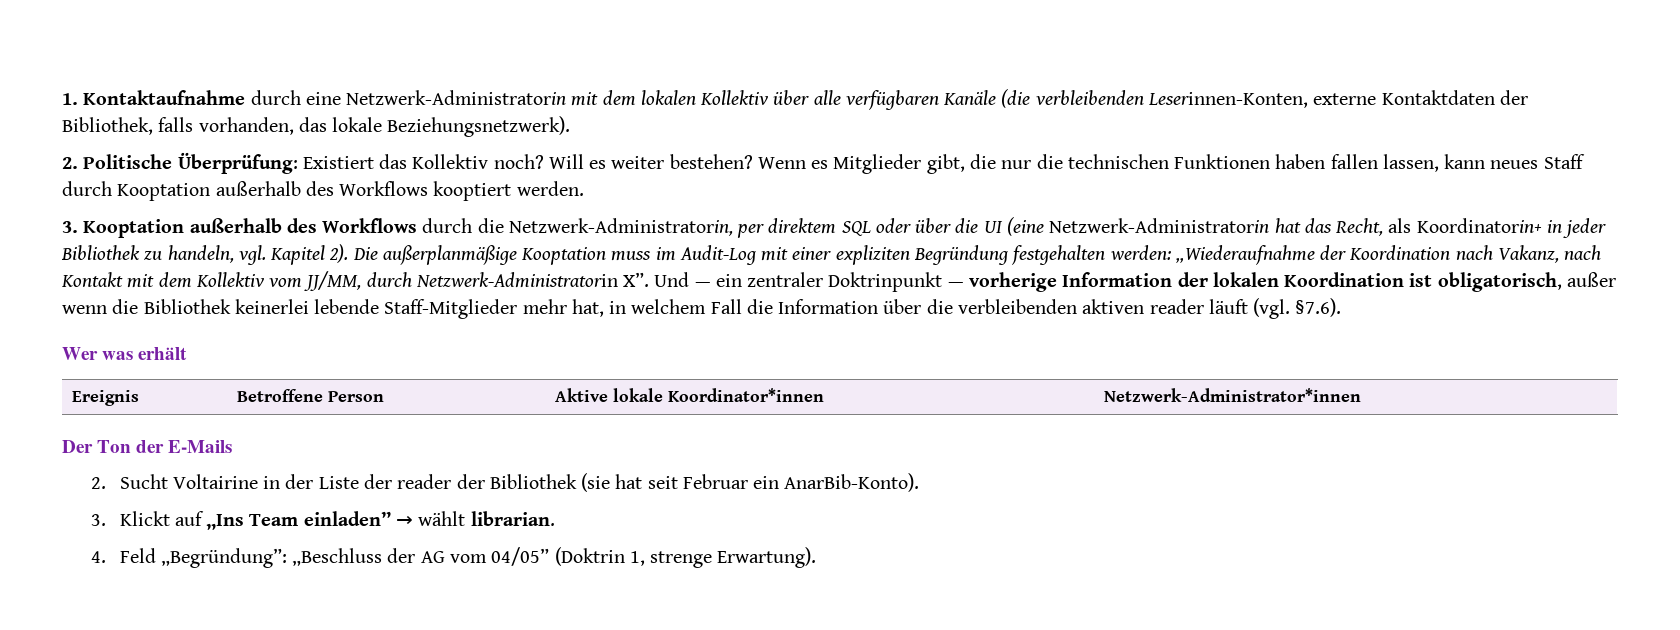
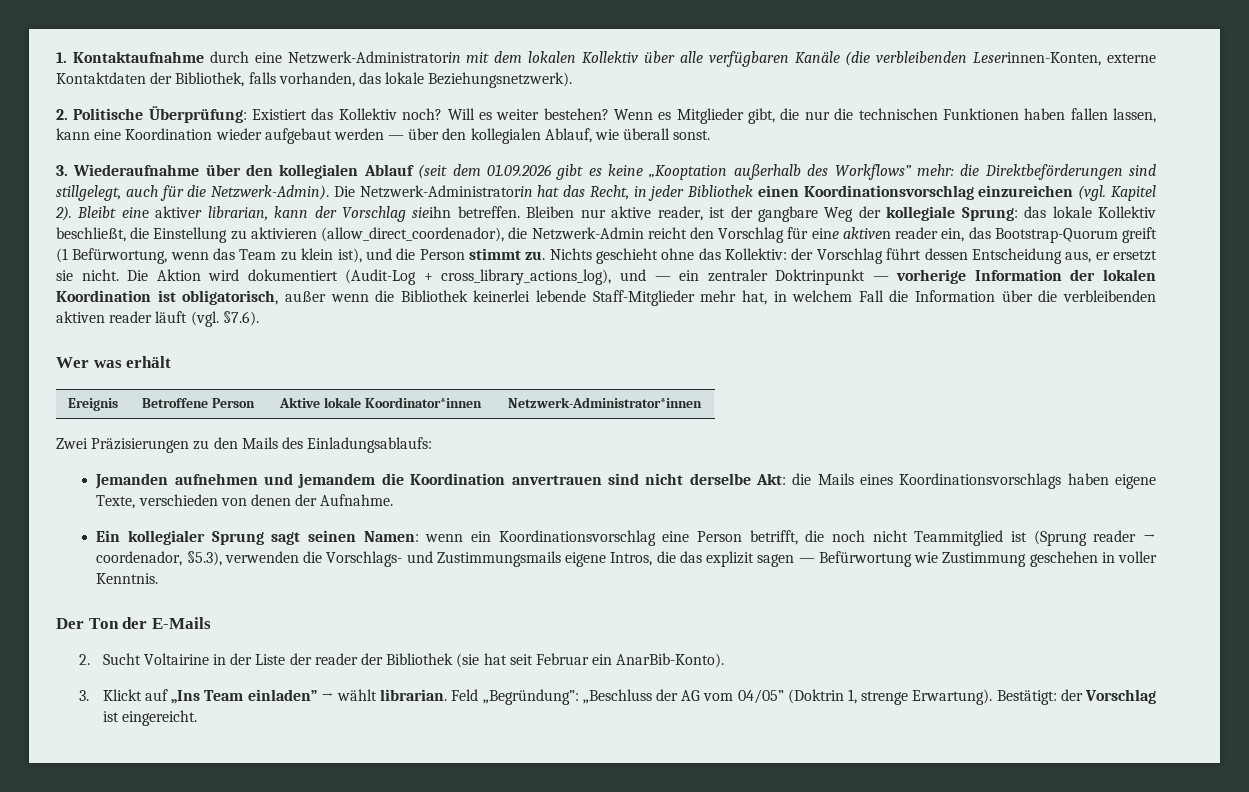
[1490,154,1585,169] [62,181,584,201] [62,217,1044,238] neues Staff durch Kooptation außerhalb des Workflows kooptiert werden. // 3. Kooptation außerhalb des Workflows durch die Netzwerk-Administratorin, per direktem SQL oder über die UI (eine -> [94,128,711,144] [56,164,1156,180] [56,185,355,201] eine Koordination wieder aufgebaut werden — über den kollegialen Ablauf, wie überall sonst. // 3. Wiederaufnahme über den kollegialen Ablauf (seit dem 01.09.2026 gibt es keine „Kooptation außerhalb des Workflows” mehr: die Direktbeförderungen sind stillgelegt, auch für die Netzwerk-Admin). Die
[1388,218,1542,233] als Koordinatorin+ -> (629, 192) none
[143,244,1602,265] [61,271,690,291] zu handeln, vgl. Kapitel 2). Die außerplanmäßige Kooptation muss im Audit-Log mit einer expliziten Begründung festgehalten werden: „Wiederaufnahme der Koordination nach Vakanz, nach Kontakt mit dem Kollektiv vom JJ/MM, durch Netzwerk-Administratorin X”. Und -> [757,185,1156,201] [55,206,1156,222] [56,227,1157,243] [56,248,1157,264] [56,269,646,285] einen Koordinationsvorschlag einzureichen (vgl. Kapitel 2). Bleibt eine aktiver librarian, kann der Vorschlag sieihn betreffen. Bleiben nur aktive reader, ist der gangbare Weg der kollegiale Sprung: das lokale Kollektiv beschließt, die Einstellung zu aktivieren (allow_direct_coordenador), die Netzwerk-Admin reicht den Vorschlag für eine aktiven reader ein, das Bootstrap-Quorum greift (1 Befürwortung, wenn das Team zu klein ist), und die Person stimmt zu. Nichts geschieht ohne das Kollektiv: der Vorschlag führt dessen Entscheidung aus, er ersetzt sie nicht. Die Aktion wird dokumentiert (Audit-Log + cross_library_actions_log), und
(1362, 395) none -> [56,437,433,453] [95,473,1156,489] [96,494,394,509] [96,530,1157,546] [96,551,1158,567] [96,573,159,584] // Zwei Präzisierungen zu den Mails des Einladungsablaufs: // Jemanden aufnehmen und jemandem die Koordination anvertrauen sind nicht derselbe Akt: die Mails eines Koordinationsvorschlags haben eigene Texte, verschieden von denen der Aufnahme. // Ein kollegialer Sprung sagt seinen Namen: wenn ein Koordinationsvorschlag eine Person betrifft, die noch nicht Teammitglied ist (Sprung reader → coordenador, §5.3), verwenden die Vorschlags- und Zustimmungsmails eigene Intros, die das explizit sagen — Befürwortung wie Zustimmung geschehen in voller Kenntnis.
[90,551,106,563] // 4. -> (448, 695) none
(817, 557) none -> [996,689,1156,705] [102,710,197,726] Bestätigt: der Vorschlag ist eingereicht.

